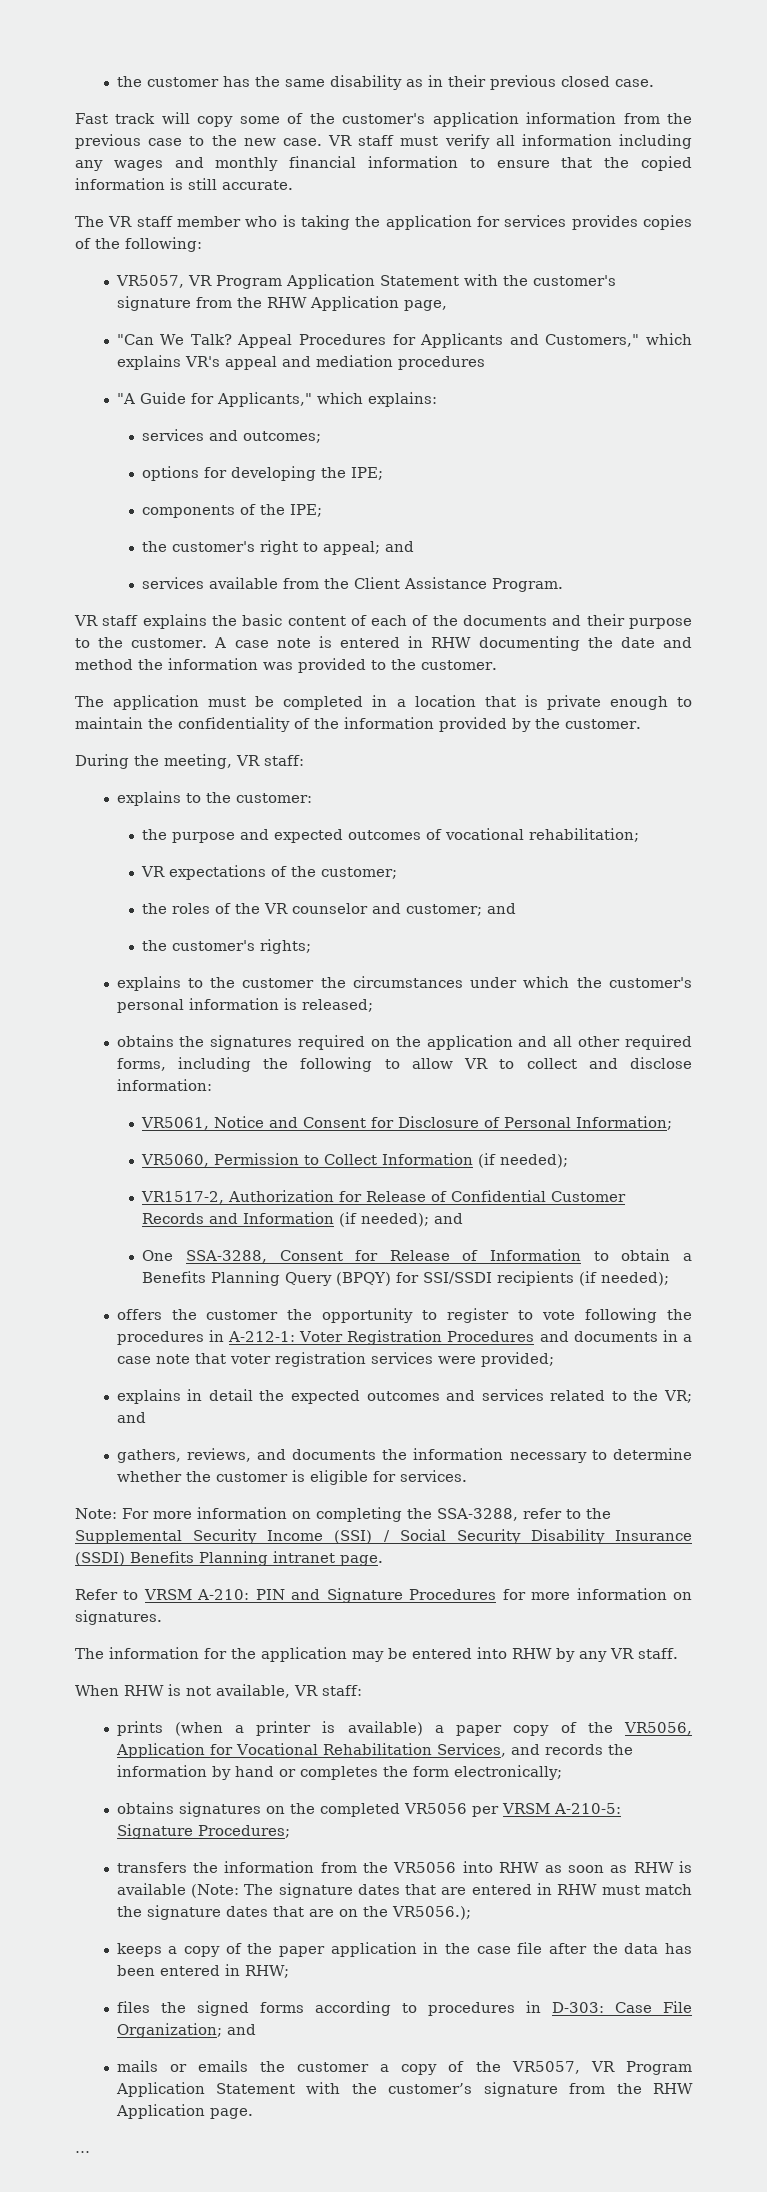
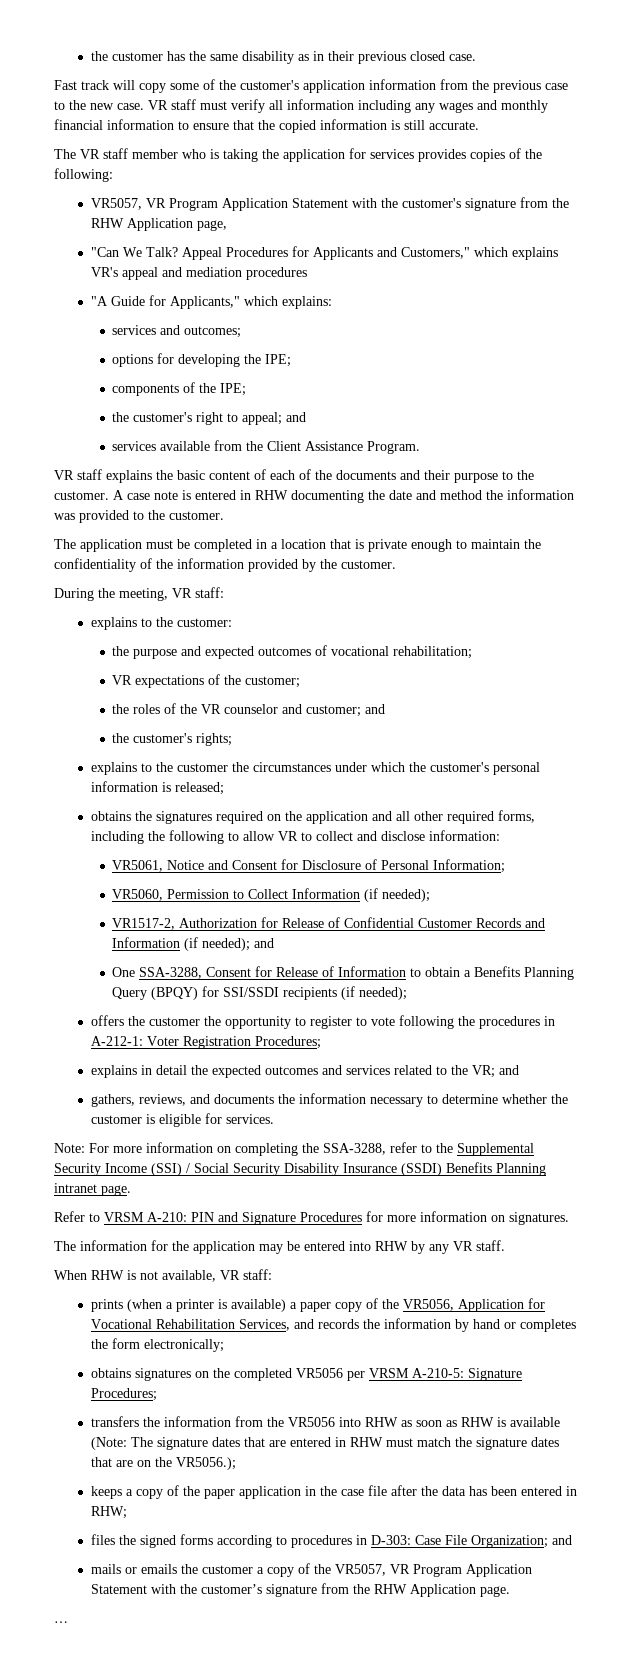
[447,1330,693,1342] [116,1352,554,1367] Procedures and documents in a case note that voter registration services were provided; -> [254,1036,321,1049] Procedures;

